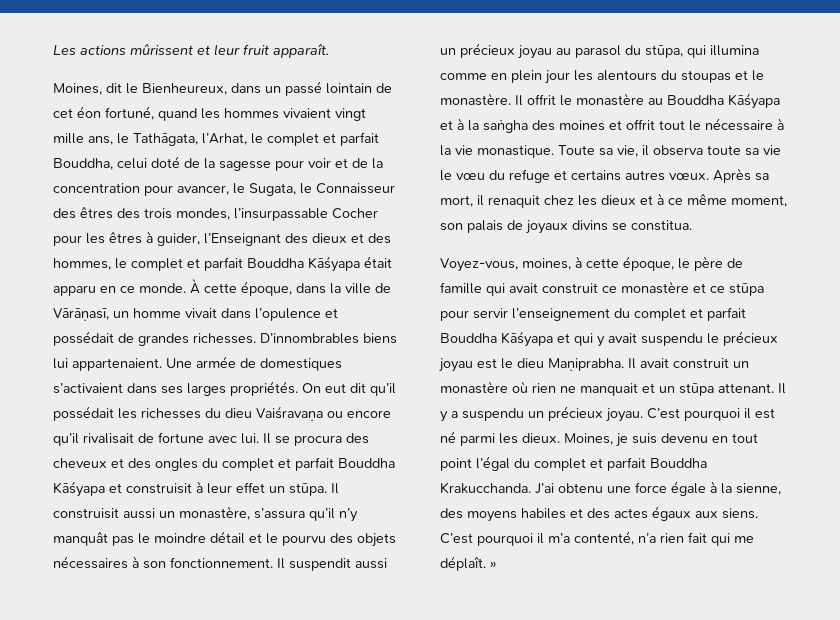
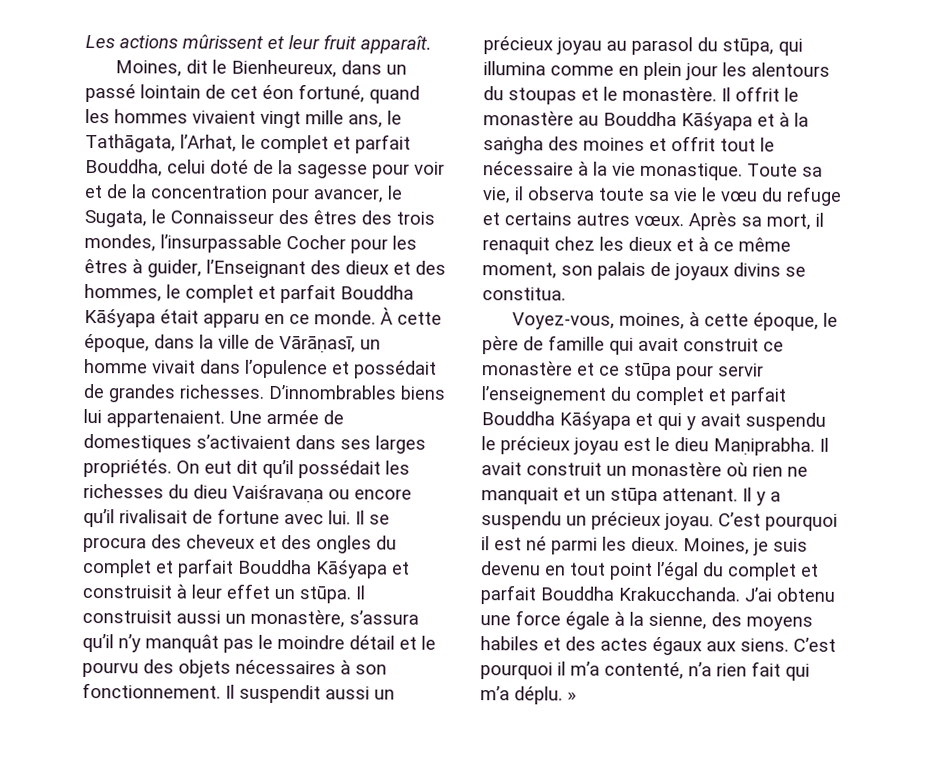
[734,536,754,543] [440,556,486,571] me déplaît. -> [480,686,563,705] m’a déplu.

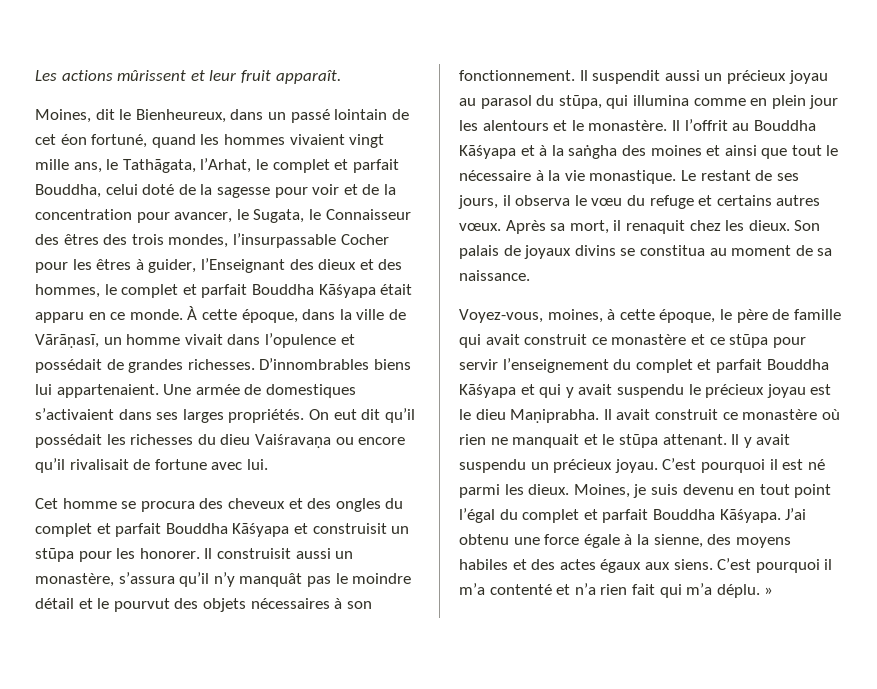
[355,510,365,525] Il -> [35,498,117,509] // Cet homme
[176,583,351,604] à leur effet un stūpa. -> [391,526,410,534] [35,548,200,562] un stūpa pour les honorer.
[82,661,139,678] pourvu -> [113,598,170,612] pourvut
[483,86,577,105] du stoupas -> (549, 125) none
[735,86,799,102] [483,111,574,126] offrit le monastère -> [684,119,728,131] l’offrit
[671,136,716,152] offrit -> [724,145,788,159] ainsi que
[747,163,823,177] [482,186,698,204] Toute sa vie, il observa toute sa vie -> [680,170,799,181] [458,195,571,209] Le restant de ses jours, il observa
[628,236,791,252] [482,262,593,279] dieux et à ce même moment, son -> [748,220,821,231] dieux. Son
[482,287,566,301] constitua. -> [639,245,833,256] [459,270,530,281] constitua au moment de sa naissance.
[606,465,627,476] un -> [722,412,738,420] ce
[585,490,606,501] un -> [602,434,615,445] le
[770,491,781,502] a -> [756,434,791,445] avait
[618,586,740,602] Krakucchanda. -> [719,509,781,523] Kāśyapa.
[604,661,684,680] contenté, -> [489,584,571,595] contenté et

